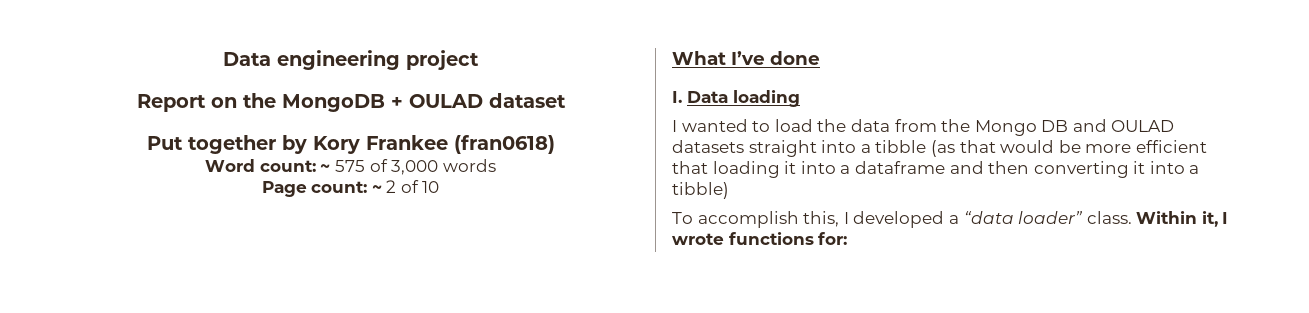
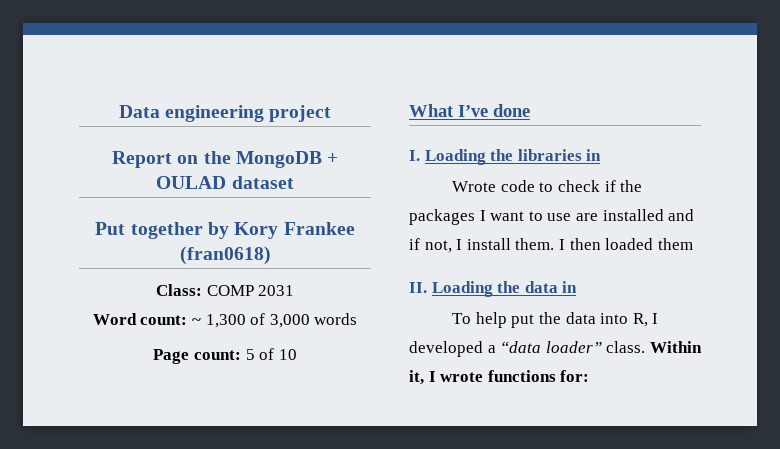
(555, 144) none -> [155,284,295,296] // Class: COMP 2031
[334,160,365,172] 575 -> [205,314,246,328] 1,300
[371,180,397,193] ~ 2 -> [245,349,255,360] 5
[687,90,800,107] [672,119,1175,136] [672,140,1207,157] [672,161,1200,178] [672,182,729,199] [672,211,840,228] Data loading // I wanted to load the data from the Mongo DB and OULAD datasets straight into a tibble (as that would be more efficient that loading it into a dataframe and then converting it into a tibble) // To accomplish this, -> [424,149,602,165] [452,180,643,192] [409,209,695,225] [409,238,693,253] [409,281,578,297] [452,312,648,328] Loading the libraries in // Wrote code to check if the packages I want to use are installed and if not, I install them. I then loaded them // II. Loading the data in // To help put the data into R,

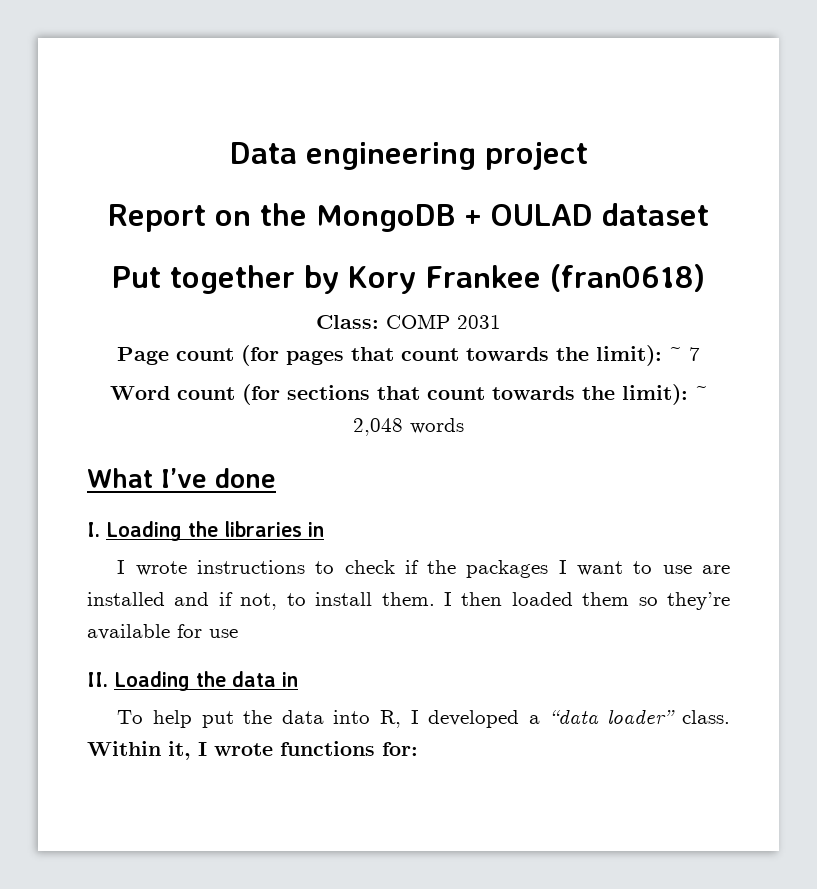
[92,313,358,328] [153,348,297,364] Word count: ~ 1,300 of 3,000 words // Page count: 5 of 10 -> [117,345,700,366] [109,384,708,405] [353,418,464,436] Page count (for pages that count towards the limit): ~ 7 // Word count (for sections that count towards the limit): ~ 2,048 words
[452,180,535,192] Wrote code -> [117,560,305,576] I wrote instructions
[456,239,463,250] I -> [286,593,306,606] to
(693, 244) none -> [638,592,730,610] [87,624,238,640] so they’re available for use

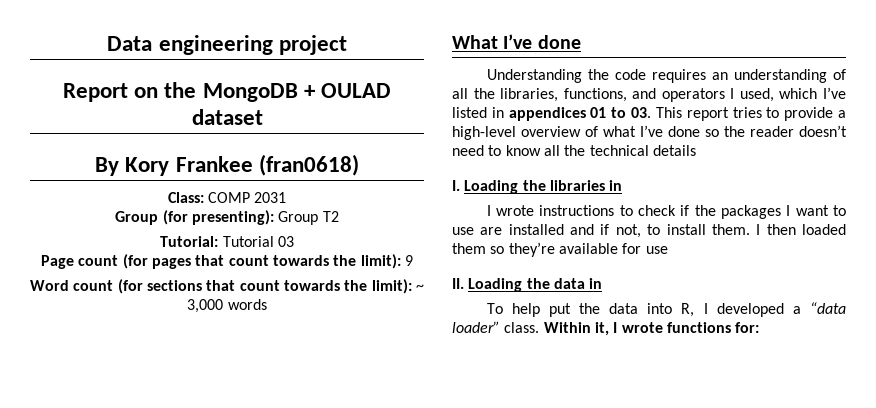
[111,265,339,294] Put together by -> [95,157,120,176] By
(501, 322) none -> [115,210,339,225] [160,236,294,247] // Group (for presenting): Group T2 // Tutorial: Tutorial 03
[669,347,700,361] ~ 7 -> [404,255,413,266] 9
[353,418,403,436] 2,048 -> [187,299,224,313] 3,000
(276, 478) none -> [486,69,846,83] [452,87,846,102] [452,107,846,121] [452,125,847,140] [452,145,696,156] // Understanding the code requires an understanding of all the libraries, functions, and operators I used, which I’ve listed in appendices 01 to 03. This report tries to provide a high-level overview of what I’ve done so the reader doesn’t need to know all the technical details

